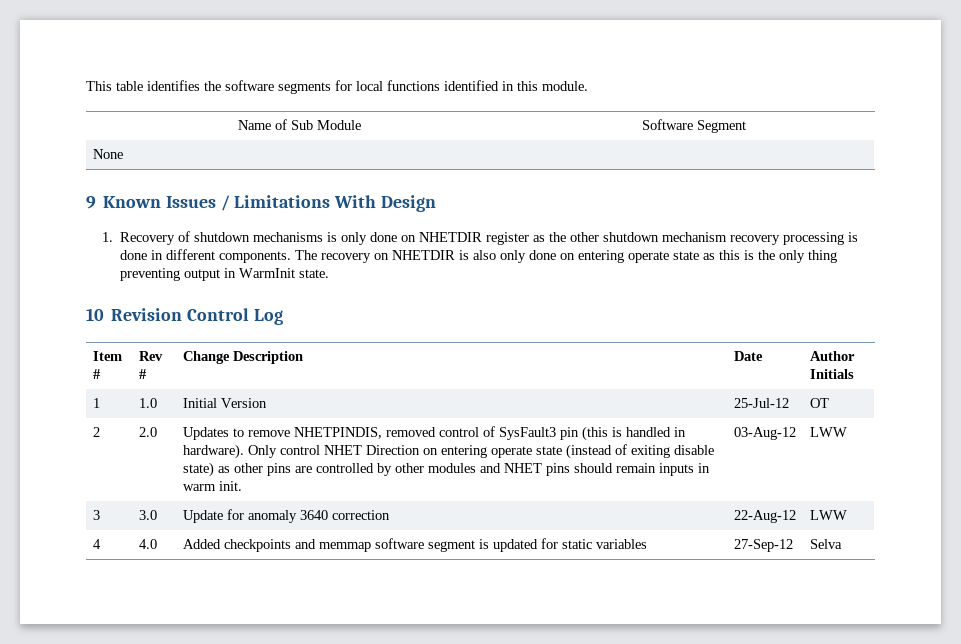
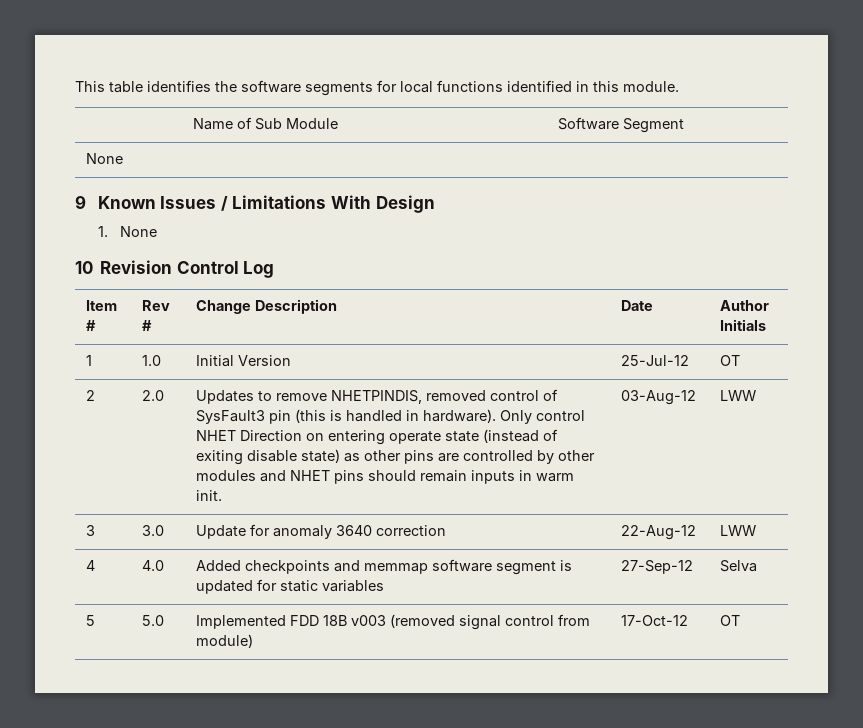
[102,231,859,245] [120,249,838,263] [120,268,330,281] 1. Recovery of shutdown mechanisms is only done on NHETDIR register as the other shutdown mechanism recovery processing is done in different components. The recovery on NHETDIR is also only done on entering operate state as this is the only thing preventing output in WarmInit state. -> [97,226,158,237] 1. None
(842, 544) none -> [86,615,96,626] [142,615,165,626] [196,614,591,630] [196,634,254,648] [621,615,689,626] [720,615,741,626] // 5 | 5.0 | Implemented FDD 18B v003 (removed signal control from module) | 17-Oct-12 | OT

